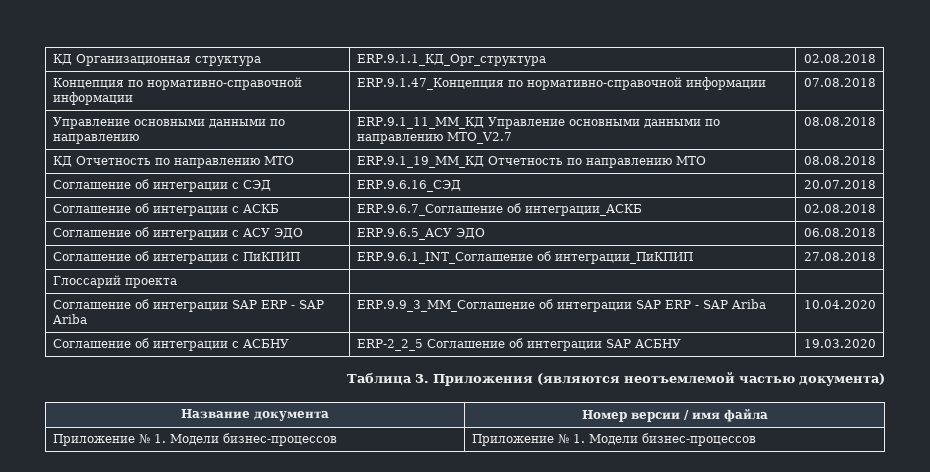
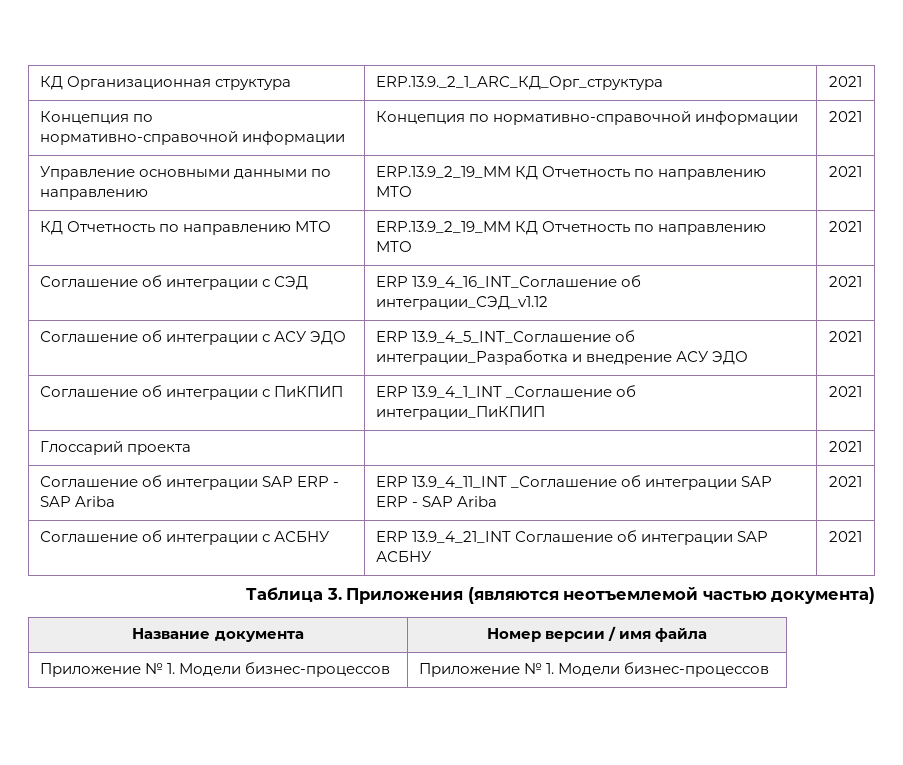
[356,54,546,66] [803,54,876,63] [52,77,302,90] [52,92,133,105] [356,77,766,90] [803,78,876,87] ERP.9.1.1_КД_Орг_структура | 02.08.2018 // Концепция по нормативно-справочной информации | ERP.9.1.47_Концепция по нормативно-справочной информации | 07.08.2018 -> [375,76,663,90] [829,76,862,87] [39,111,153,124] [39,131,345,145] [375,111,798,125] [829,111,862,122] ERP.13.9._2_1_ARC_КД_Орг_структура | 2021 // Концепция по нормативно-справочной информации | Концепция по нормативно-справочной информации | 2021
[356,117,720,129] [356,132,512,144] [803,117,876,126] [52,156,294,168] [356,156,706,168] [803,156,876,165] ERP.9.1_11_MM_КД Управление основными данными по направлению МТО_V2.7 | 08.08.2018 // КД Отчетность по направлению МТО | ERP.9.1_19_MM_КД Отчетность по направлению МТО | 08.08.2018 -> [375,166,766,180] [375,186,412,197] [829,166,862,177] [39,221,331,235] [375,221,766,235] [375,241,412,252] [829,221,862,232] ERP.13.9_2_19_MM КД Отчетность по направлению МТО | 2021 // КД Отчетность по направлению МТО | ERP.13.9_2_19_MM КД Отчетность по направлению МТО | 2021
[356,180,461,192] [803,180,876,189] [52,203,279,216] [356,203,642,216] [803,204,876,213] ERP.9.6.16_СЭД | 20.07.2018 // Соглашение об интеграции с АСКБ | ERP.9.6.7_Соглашение об интеграции_АСКБ | 02.08.2018 -> [375,275,641,288] [375,296,548,310] [829,276,862,287] ERP 13.9_4_16_INT_Соглашение об интеграции_СЭД_v1.12 | 2021
[356,228,485,240] [803,228,876,237] ERP.9.6.5_АСУ ЭДО | 06.08.2018 -> [375,330,635,343] [375,350,748,365] [829,331,862,342] ERP 13.9_4_5_INT_Соглашение об интеграции_Разработка и внедрение АСУ ЭДО | 2021
[356,252,533,264] ERP.9.6.1_INT_Соглашение -> [375,386,612,398] ERP 13.9_4_1_INT _Соглашение
[803,252,876,261] 27.08.2018 -> [829,386,862,397] 2021
(177, 283) none -> [829,441,862,452] 2021
[356,299,766,312] [803,300,876,309] ERP.9.9_3_MM_Соглашение об интеграции SAP ERP - SAP Ariba | 10.04.2020 -> [375,475,772,490] [375,496,497,507] [829,476,862,487] ERP 13.9_4_11_INT _Соглашение об интеграции SAP ERP - SAP Ariba | 2021
[356,339,423,351] ERP-2_2_5 -> [375,531,511,543] ERP 13.9_4_21_INT
[803,339,876,348] 19.03.2020 -> [829,531,862,542] 2021

